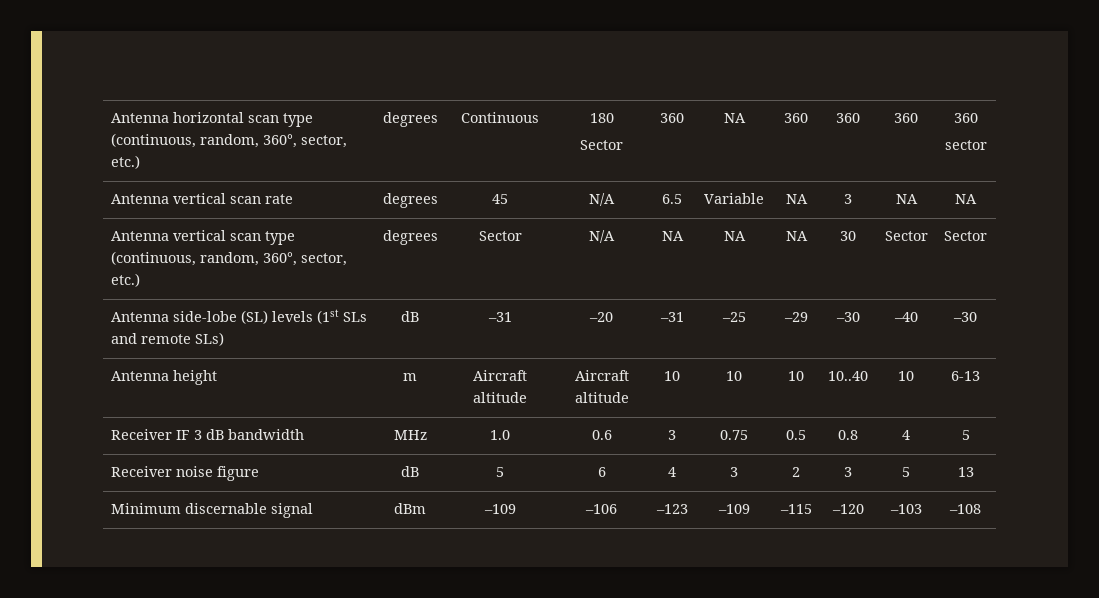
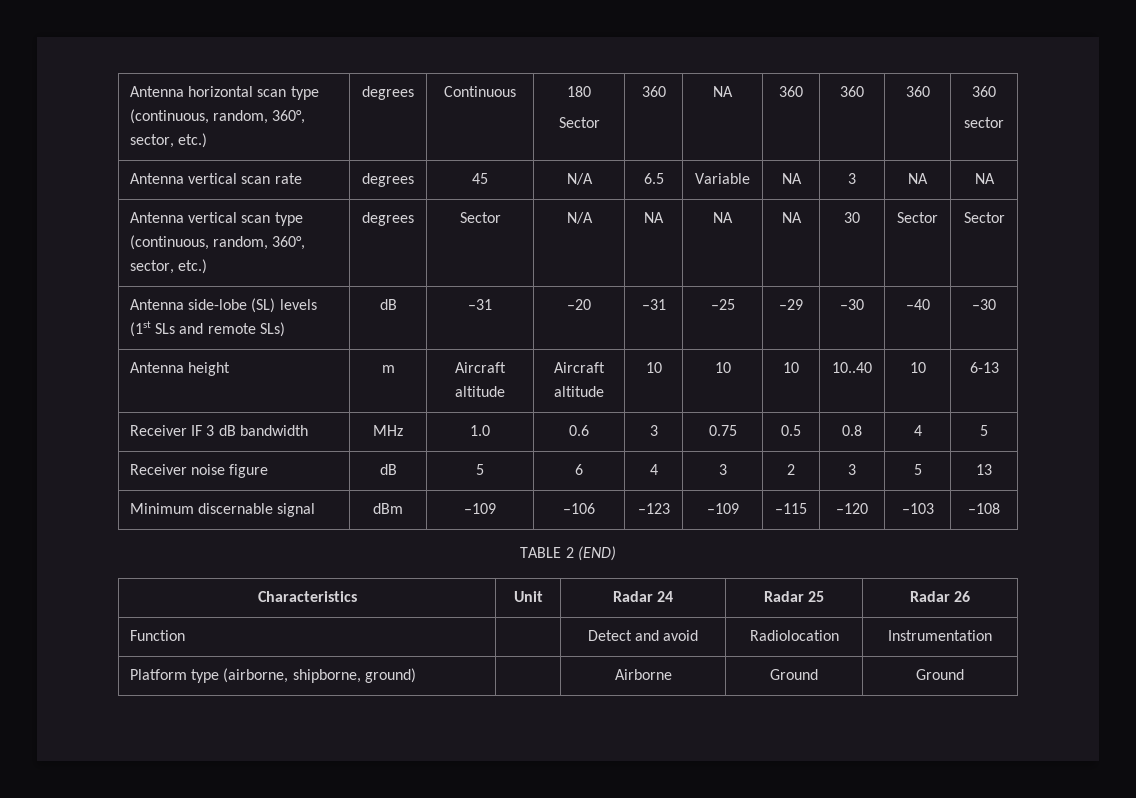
(981, 509) none -> [520,546,616,561] [257,591,357,602] [513,591,543,602] [612,591,674,602] [763,591,825,602] [909,591,971,602] [130,630,186,641] [587,630,699,641] [749,630,839,641] [888,630,992,641] [130,668,416,683] [614,669,672,680] [770,669,818,680] [916,669,964,680] // TABLE 2 (END) // Characteristics | Unit | Radar 24 | Radar 25 | Radar 26 // Function | | Detect and avoid | Radiolocation | Instrumentation // Platform type (airborne, shipborne, ground) | | Airborne | Ground | Ground

